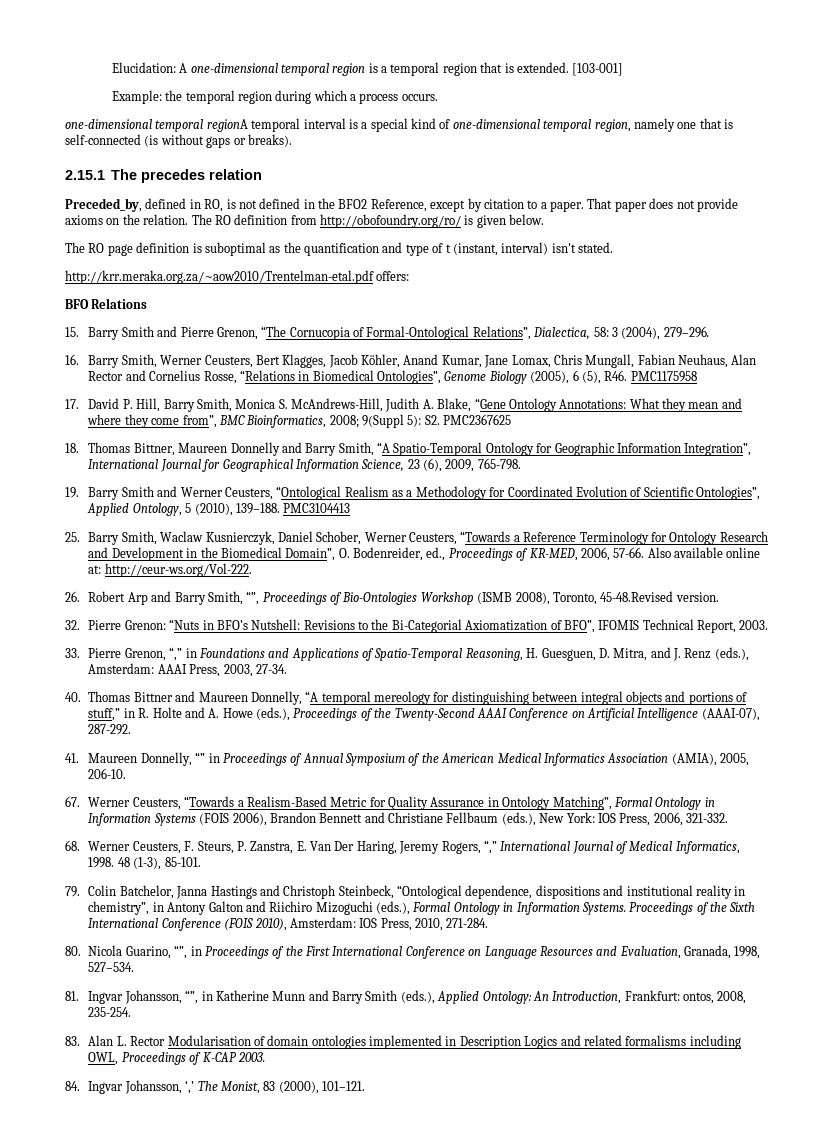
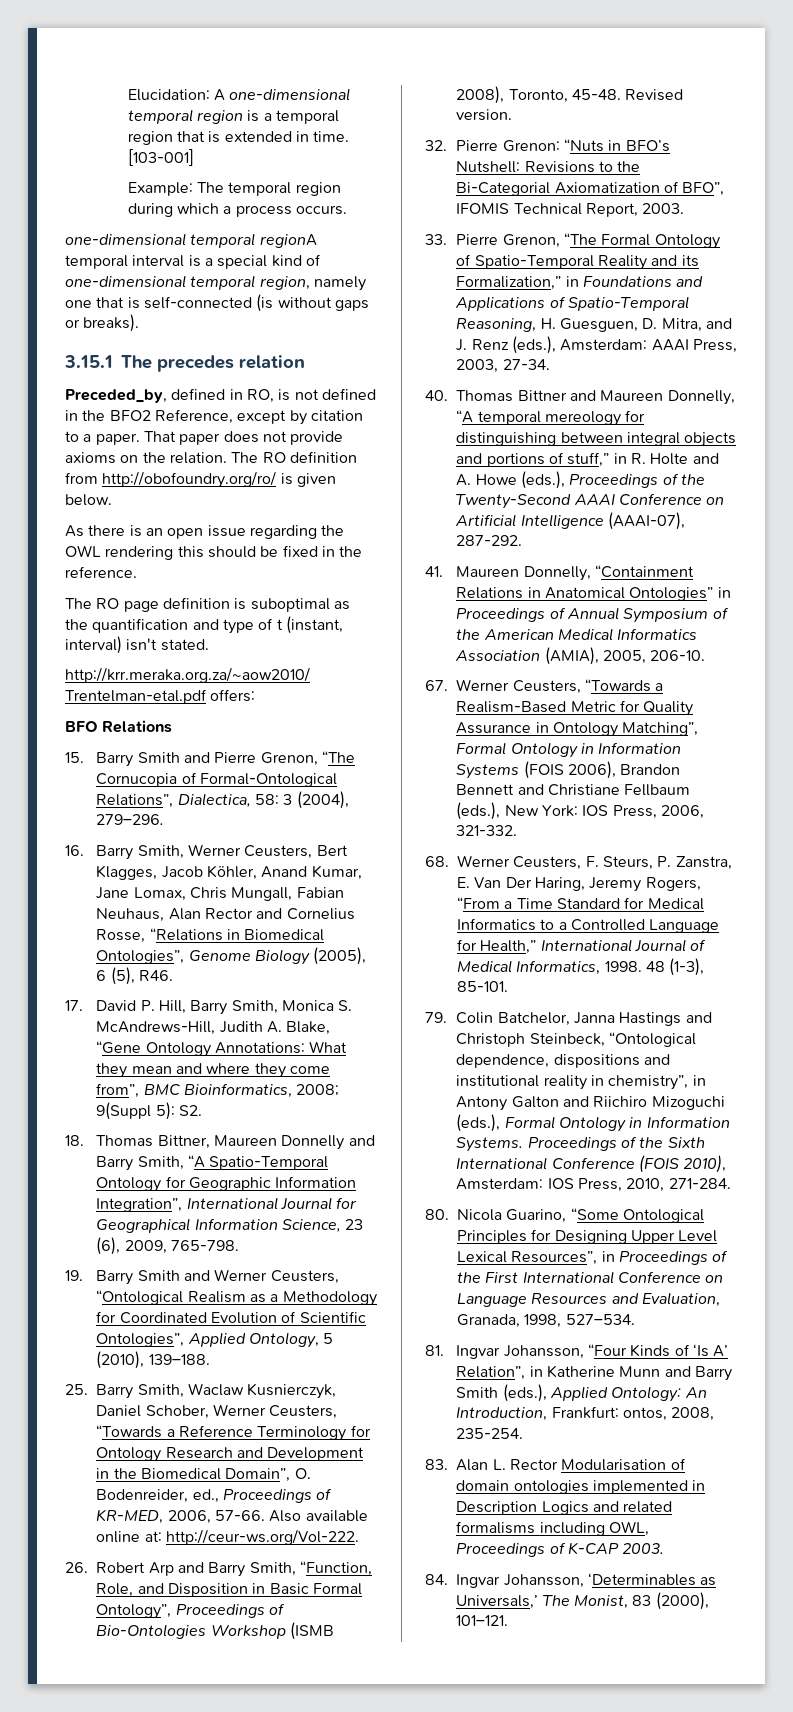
[516,62,569,73] extended. -> [224,131,350,142] extended in time.
[165,90,183,101] the -> [196,182,224,193] The
[65,170,105,180] 2.15.1 -> [64,355,113,368] 3.15.1
(545, 219) none -> [65,525,345,539] [65,545,363,560] [65,566,137,578] // As there is an open issue regarding the OWL rendering this should be fixed in the reference.
[630,371,697,382] PMC1175958 -> (173, 975) none
[443,414,512,425] PMC2367625 -> (202, 1110) none
[283,503,351,513] PMC3104413 -> (210, 1359) none
[246,591,260,605] “”, -> [299,1561,372,1576] [96,1583,362,1597] [96,1604,172,1619] “Function, Role, and Disposition in Basic Formal Ontology”,
[600,591,674,602] 45-48.Revised -> [571,89,684,101] 45-48. Revised
[169,647,183,661] “,” -> [563,233,720,249] [456,254,699,270] [456,276,562,290] “The Formal Ontology of Spatio-Temporal Reality and its Formalization,”
[195,752,206,763] “” -> [594,565,694,578] [456,587,714,601] “Containment Relations in Anatomical Ontologies”
[483,840,497,854] “,” -> [457,897,704,910] [457,918,720,933] [457,939,537,954] “From a Time Standard for Medical Informatics to a Controlled Language for Health,”
[174,945,188,959] “”, -> [570,1208,704,1223] [457,1229,718,1244] [457,1251,598,1265] “Some Ontological Principles for Designing Upper Level Lexical Resources”,
[185,990,199,1004] “”, -> [587,1344,729,1357] [456,1366,526,1380] “Four Kinds of ‘Is A’ Relation”,
[185,1080,195,1094] ‘,’ -> [587,1573,717,1586] [456,1595,539,1609] ‘Determinables as Universals,’

